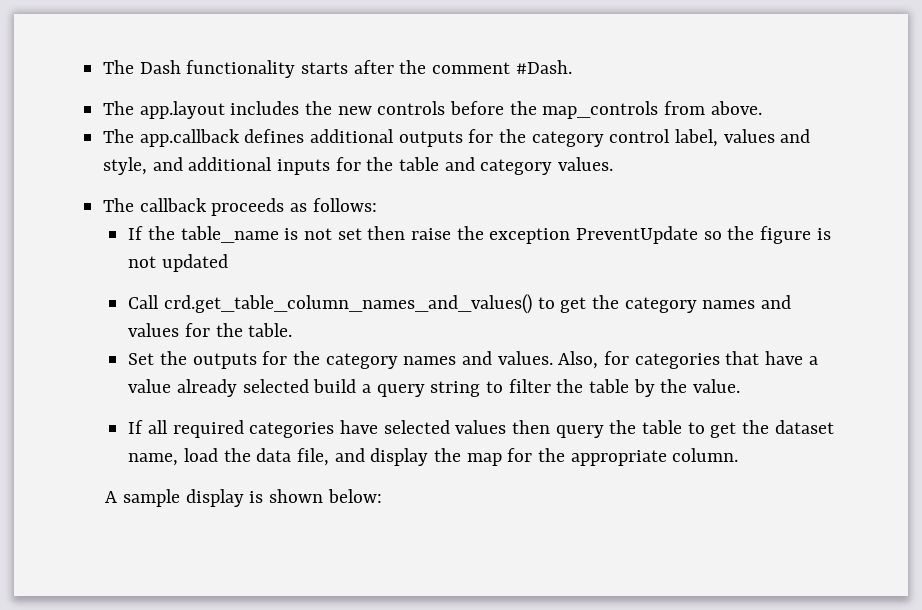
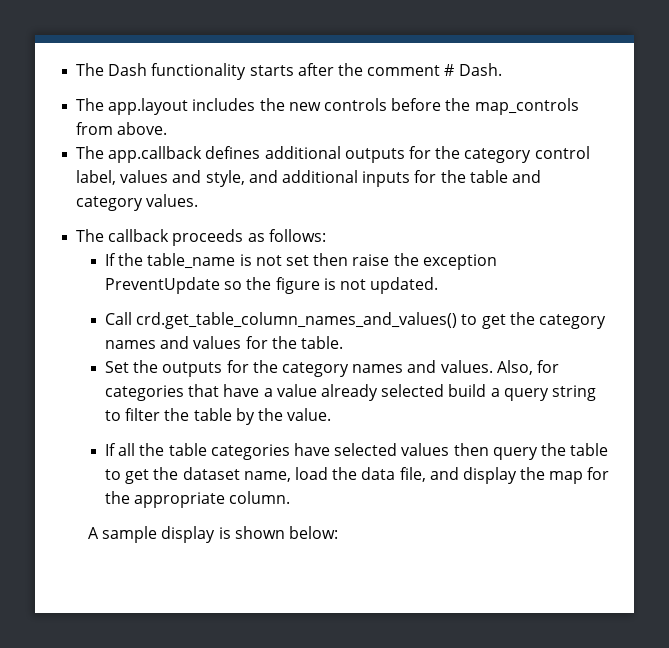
[515,60,572,74] #Dash. -> [444,63,502,76] # Dash.
[161,254,228,272] updated -> [370,277,439,294] updated.
[172,420,244,438] required -> [139,443,207,456] the table

